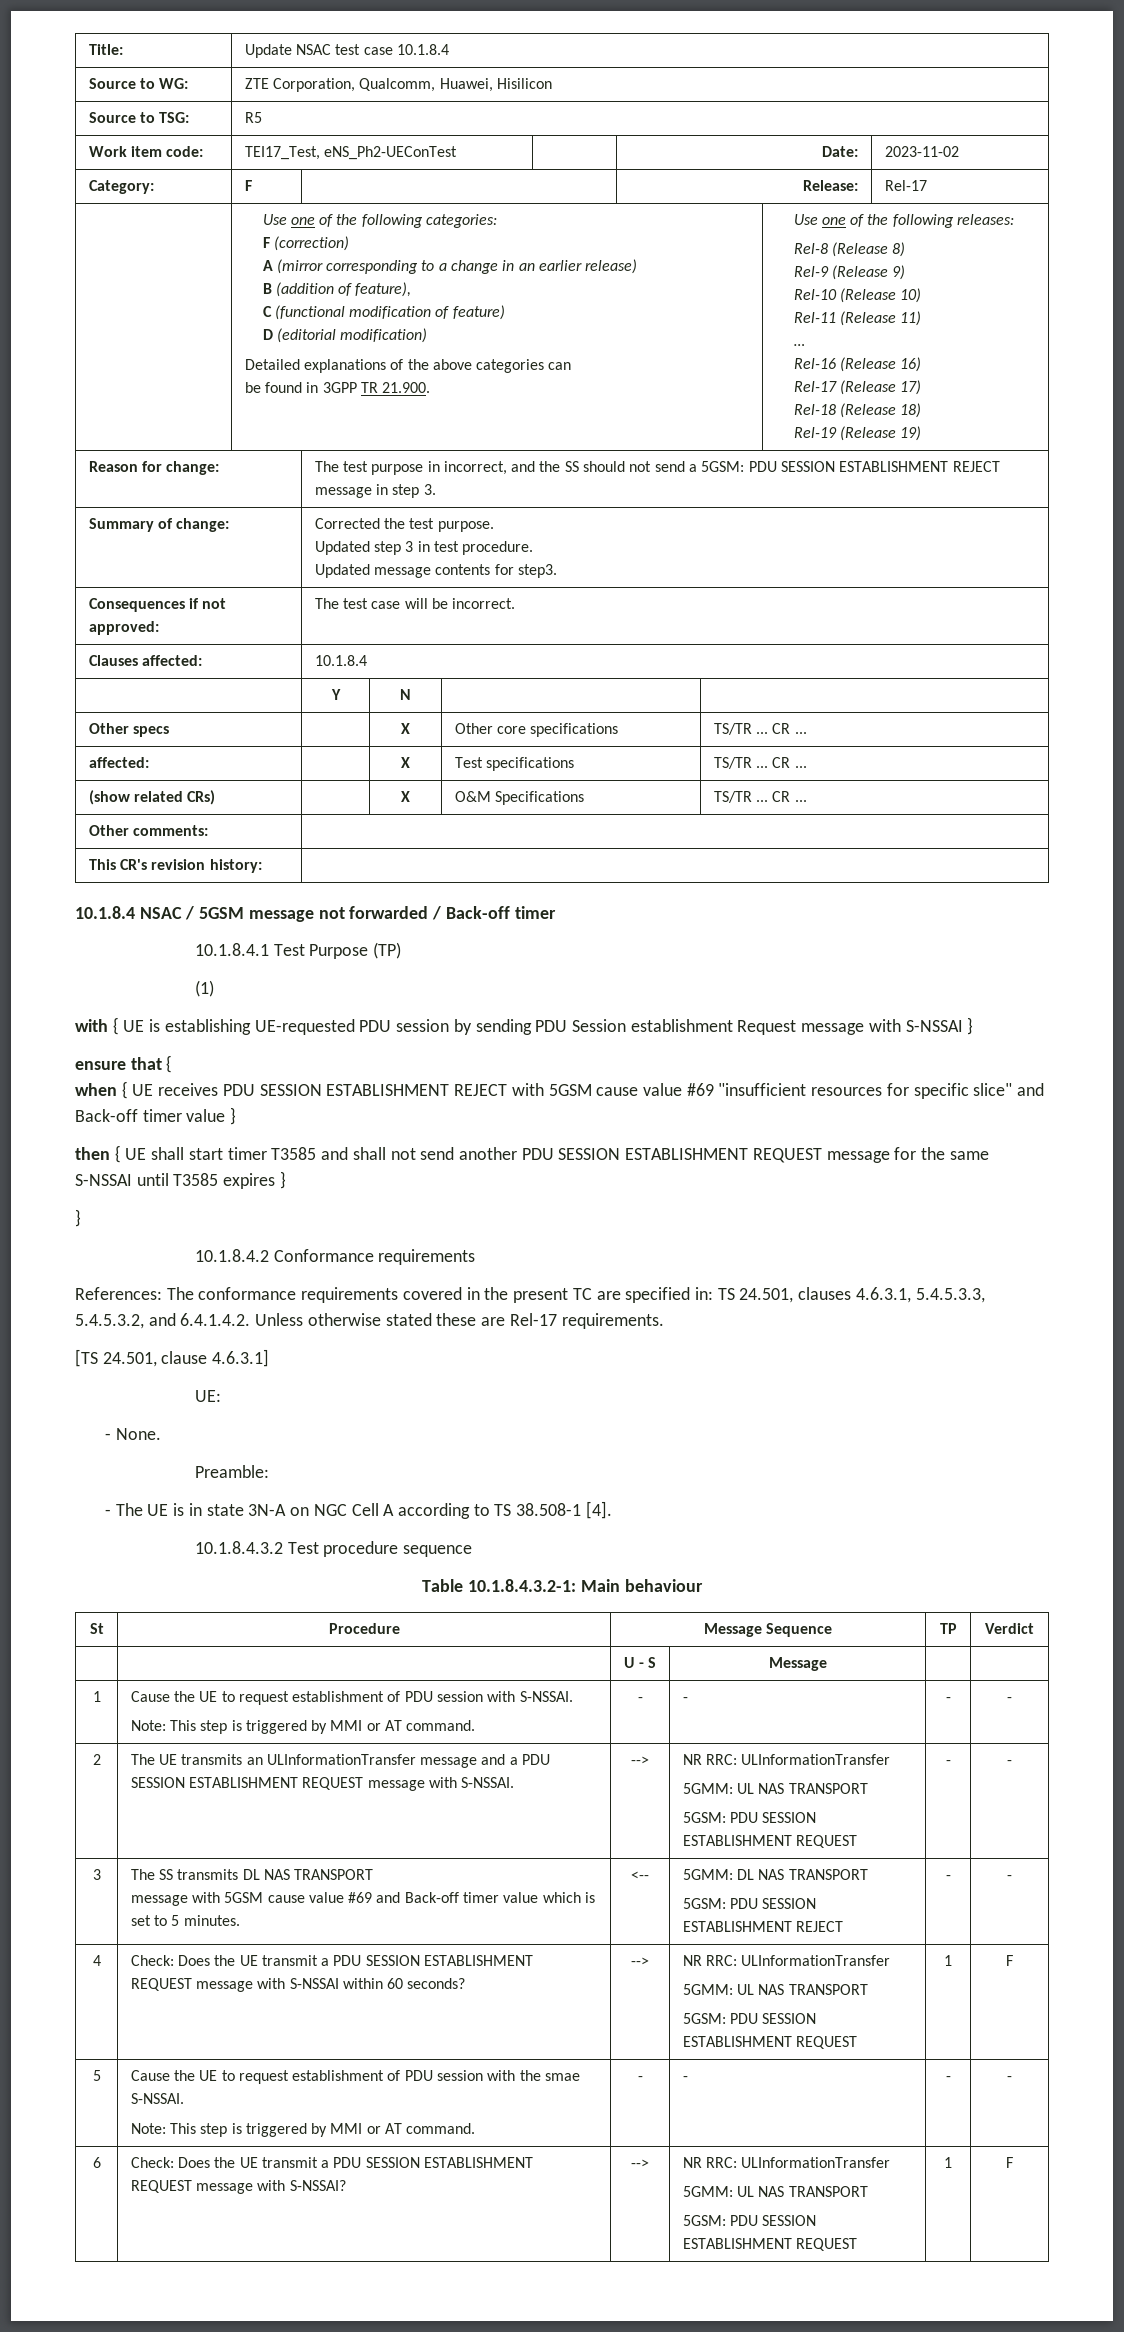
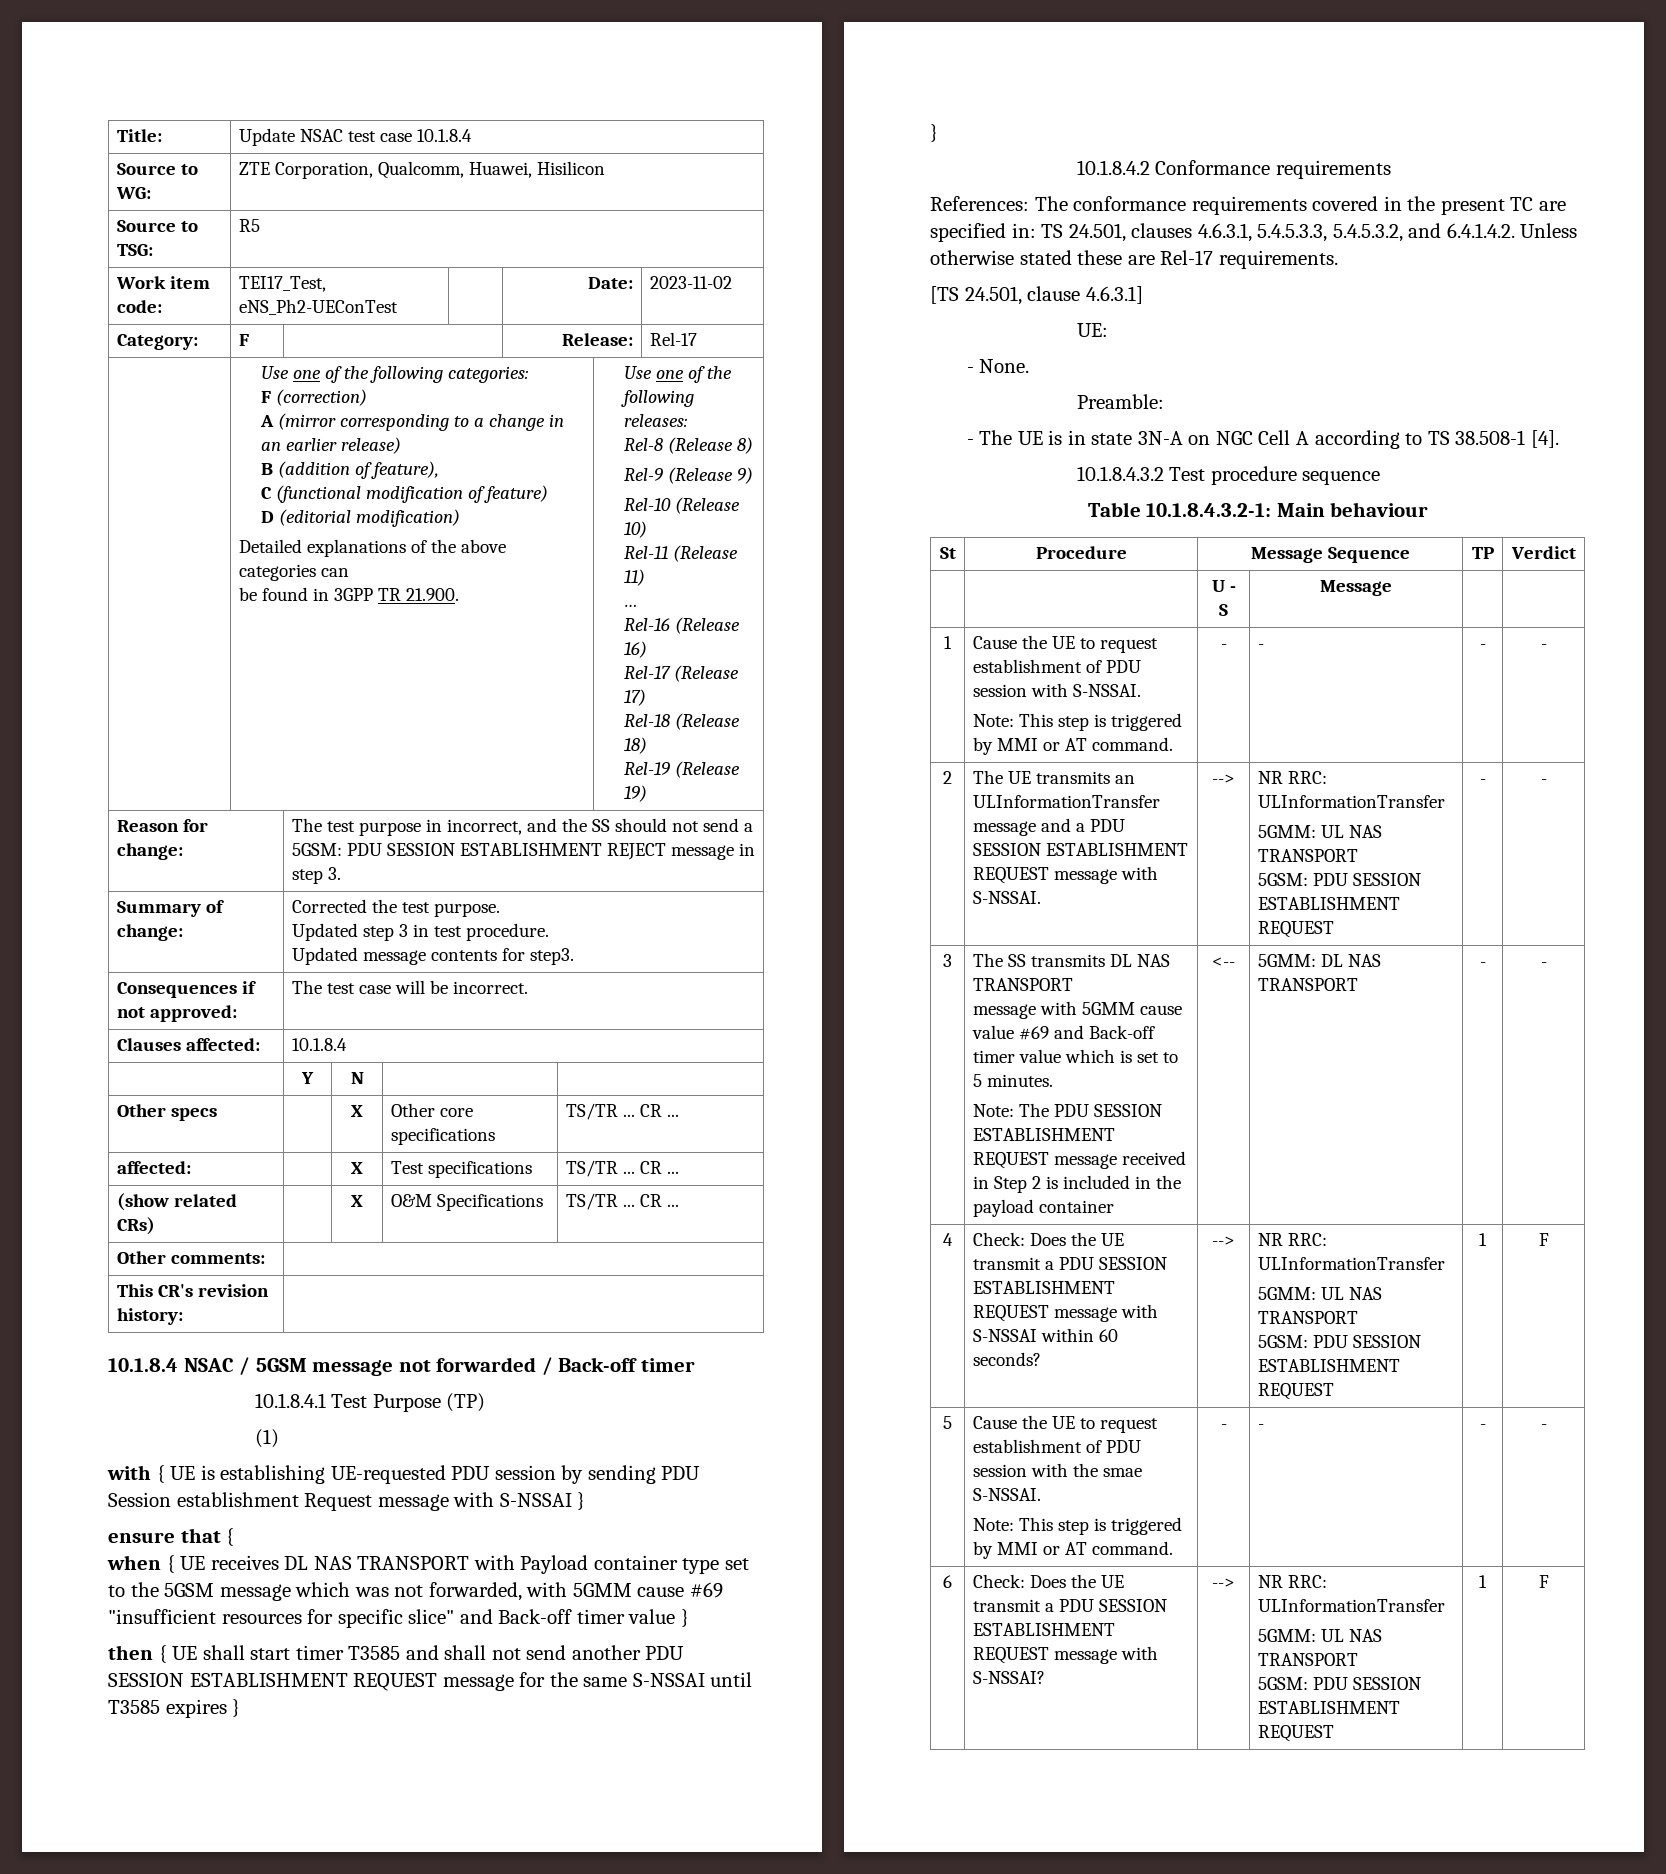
[222,1083,682,1096] PDU SESSION ESTABLISHMENT REJECT with 5GSM cause value -> [284,1555,749,1574] [108,1582,685,1601] DL NAS TRANSPORT with Payload container type set to the 5GSM message which was not forwarded, with 5GMM cause
[224,1892,264,1903] 5GSM -> [1081,1002,1135,1015] 5GMM
(240, 1920) none -> [972,1103,1162,1117] [972,1128,1115,1141] [972,1151,1186,1169] [972,1175,1181,1193] [972,1199,1114,1217] // Note: The PDU SESSION ESTABLISHMENT REQUEST message received in Step 2 is included in the payload container
[682,1898,817,1909] [682,1921,843,1932] // 5GSM: PDU SESSION ESTABLISHMENT REJECT -> (1358, 984) none

